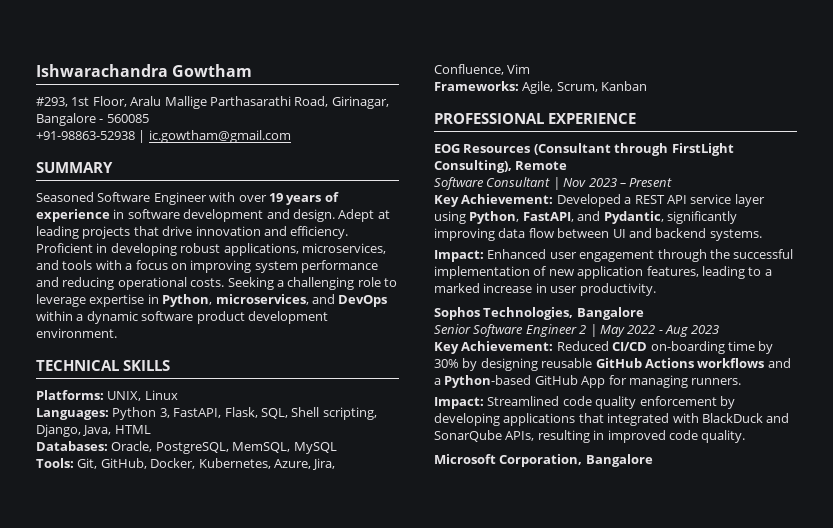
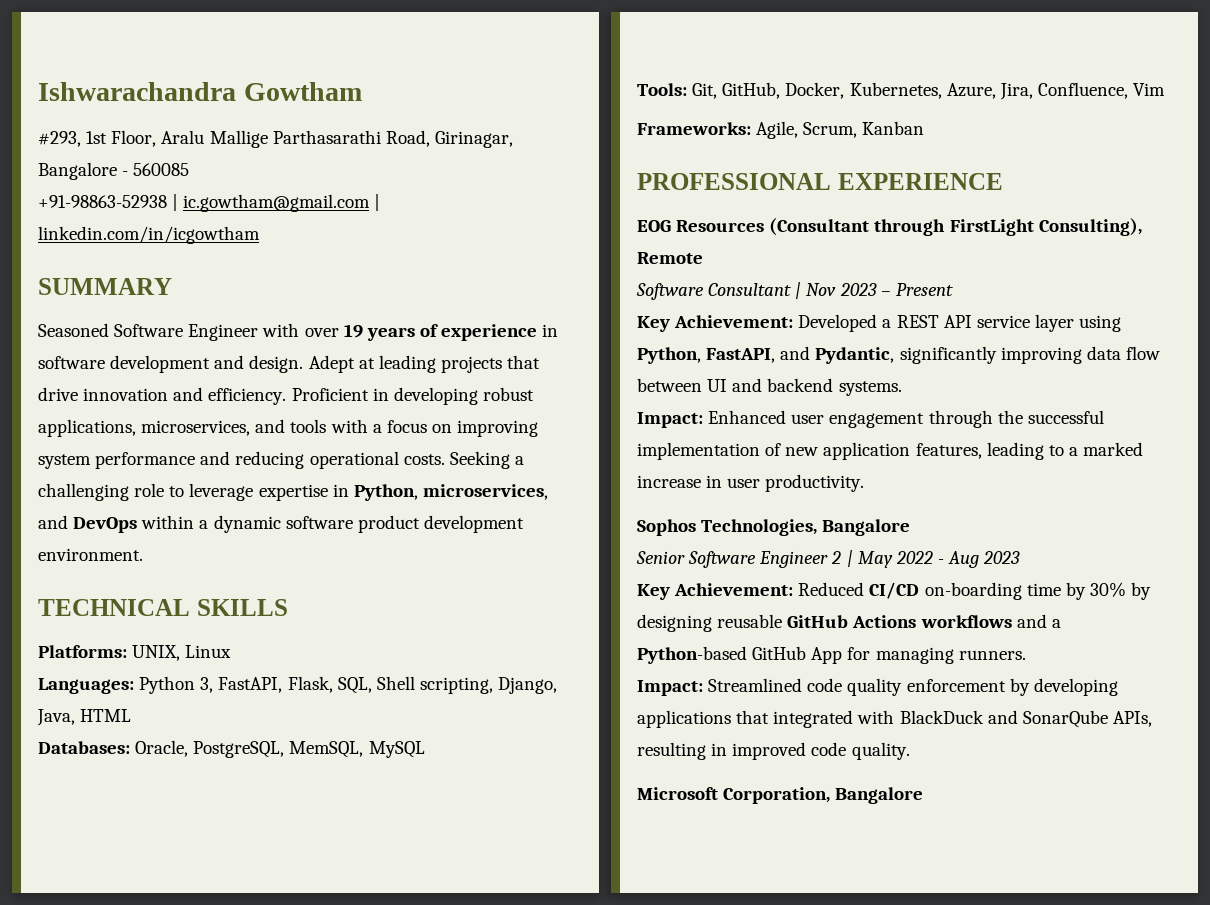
(291, 136) none -> [374,194,381,211] [38,226,260,244] | linkedin.com/in/icgowtham

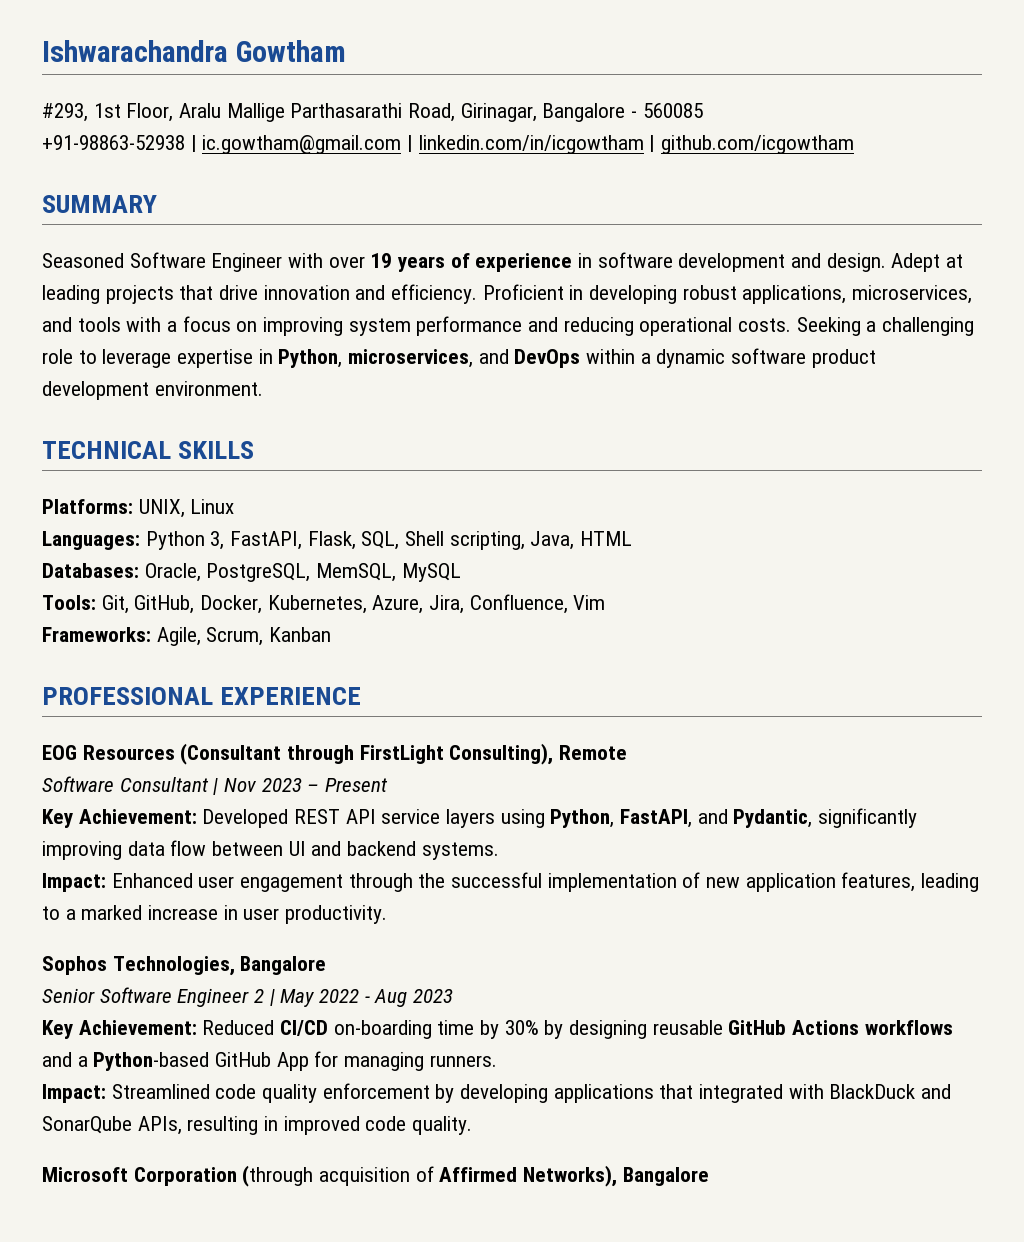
(260, 235) none -> [649,135,855,154] | github.com/icgowtham
[498,677,558,694] Django, -> (525, 540) none
[882,319,892,328] a -> (289, 818) none
[1034,314,1074,332] layer -> [446,809,496,828] layers
[723,787,831,804] Corporation, -> [133,1165,618,1187] Corporation (through acquisition of Affirmed Networks),

